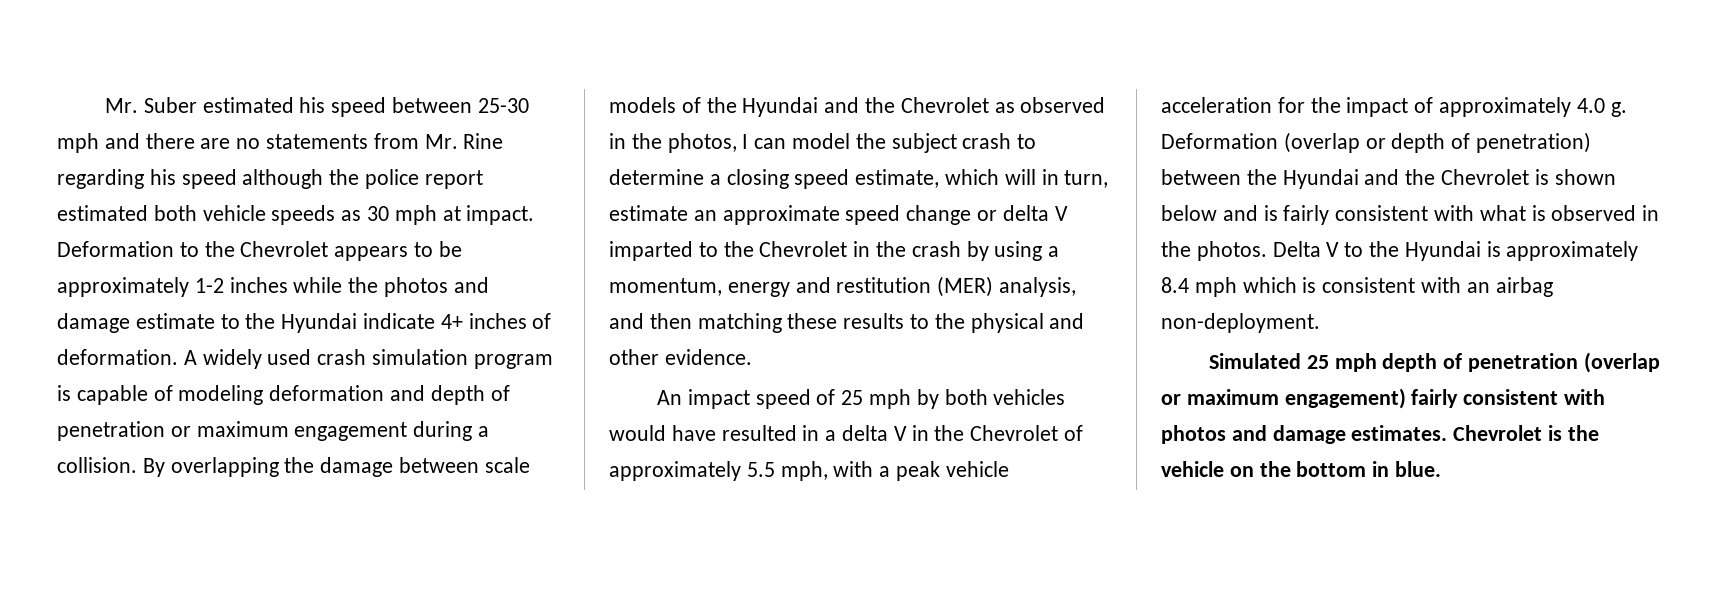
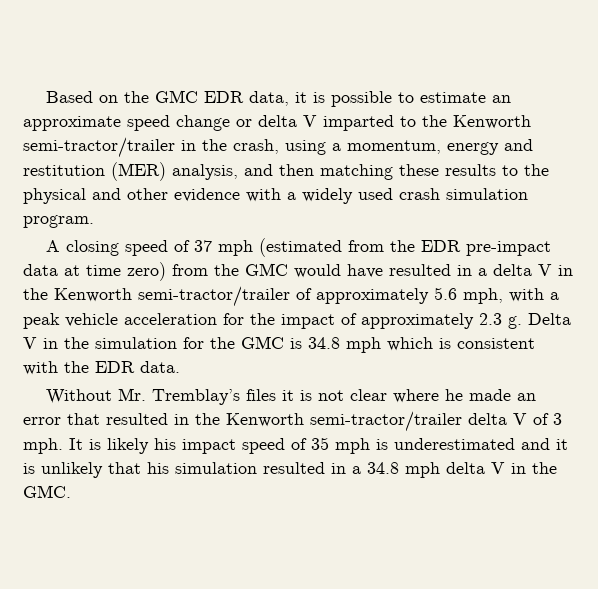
[104,97,529,117] [57,133,504,153] [57,169,483,189] [57,205,535,225] [57,241,462,261] [57,277,489,297] [57,313,552,333] [57,349,553,369] [57,385,510,405] [57,421,490,441] [57,457,530,477] [609,97,1106,117] [609,133,1037,153] [609,169,1109,189] Mr. Suber estimated his speed between 25-30 mph and there are no statements from Mr. Rine regarding his speed although the police report estimated both vehicle speeds as 30 mph at impact. Deformation to the Chevrolet appears to be approximately 1-2 inches while the photos and damage estimate to the Hyundai indicate 4+ inches of deformation. A widely used crash simulation program is capable of modeling deformation and depth of penetration or maximum engagement during a collision. By overlapping the damage between scale models of the Hyundai and the Chevrolet as observed in the photos, I can model the subject crash to determine a closing speed estimate, which will in turn, -> [46,90,415,107] Based on the GMC EDR data, it is possible to
[759,241,989,261] Chevrolet in the crash by -> [453,115,531,129] [23,137,279,158] Kenworth semi-tractor/trailer in the crash,
[664,349,752,365] [656,389,1066,409] evidence. // An impact speed of 25 mph by both vehicles -> [174,188,528,204] [23,215,94,228] [46,238,552,257] [23,262,288,281] evidence with a widely used crash simulation program. // A closing speed of 37 mph (estimated from the EDR pre-impact data at time zero) from the GMC
[970,425,1084,441] [609,461,775,481] Chevrolet of approximately 5.5 -> [54,286,457,307] Kenworth semi-tractor/trailer of approximately 5.6
[1576,98,1627,117] [1161,132,1592,153] [1161,169,1616,189] [1161,205,1660,225] [1161,241,1639,261] [1161,277,1189,293] 4.0 g. Deformation (overlap or depth of penetration) between the Hyundai and the Chevrolet is shown below and is fairly consistent with what is observed in the photos. Delta V to the Hyundai is approximately 8.4 -> [479,313,571,329] [23,336,340,349] 2.3 g. Delta V in the simulation for the GMC is 34.8
[1466,277,1553,297] [1161,313,1320,333] [1208,352,1660,373] [1161,388,1606,409] [1161,425,1599,444] [1161,461,1442,477] an airbag non-deployment. // Simulated 25 mph depth of penetration (overlap or maximum engagement) fairly consistent with photos and damage estimates. Chevrolet is the vehicle on the bottom in blue. -> [64,361,180,373] [46,388,537,405] [23,411,562,432] [23,437,568,454] [23,462,557,478] [23,485,71,498] the EDR data. // Without Mr. Tremblay’s files it is not clear where he made an error that resulted in the Kenworth semi-tractor/trailer delta V of 3 mph. It is likely his impact speed of 35 mph is underestimated and it is unlikely that his simulation resulted in a 34.8 mph delta V in the GMC.

